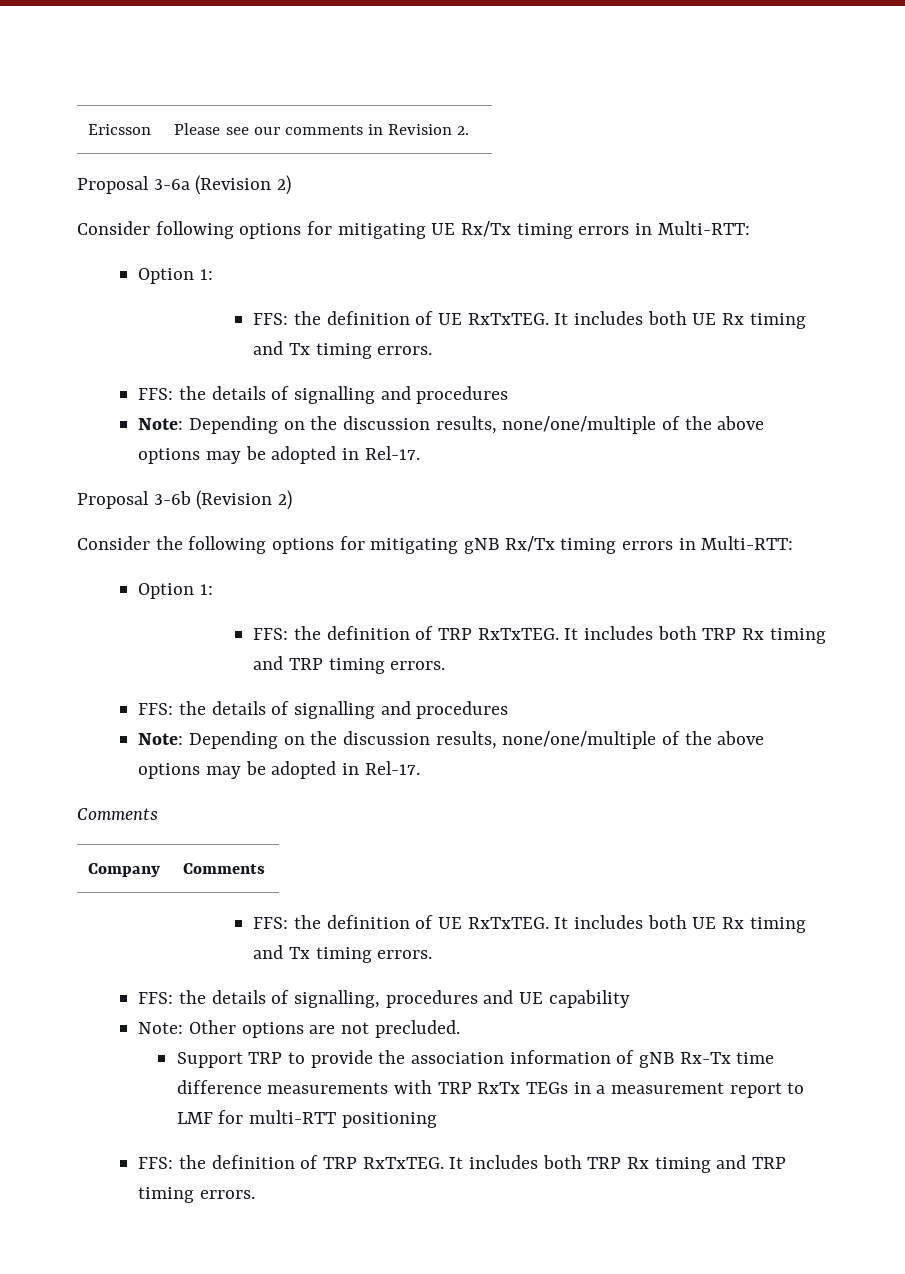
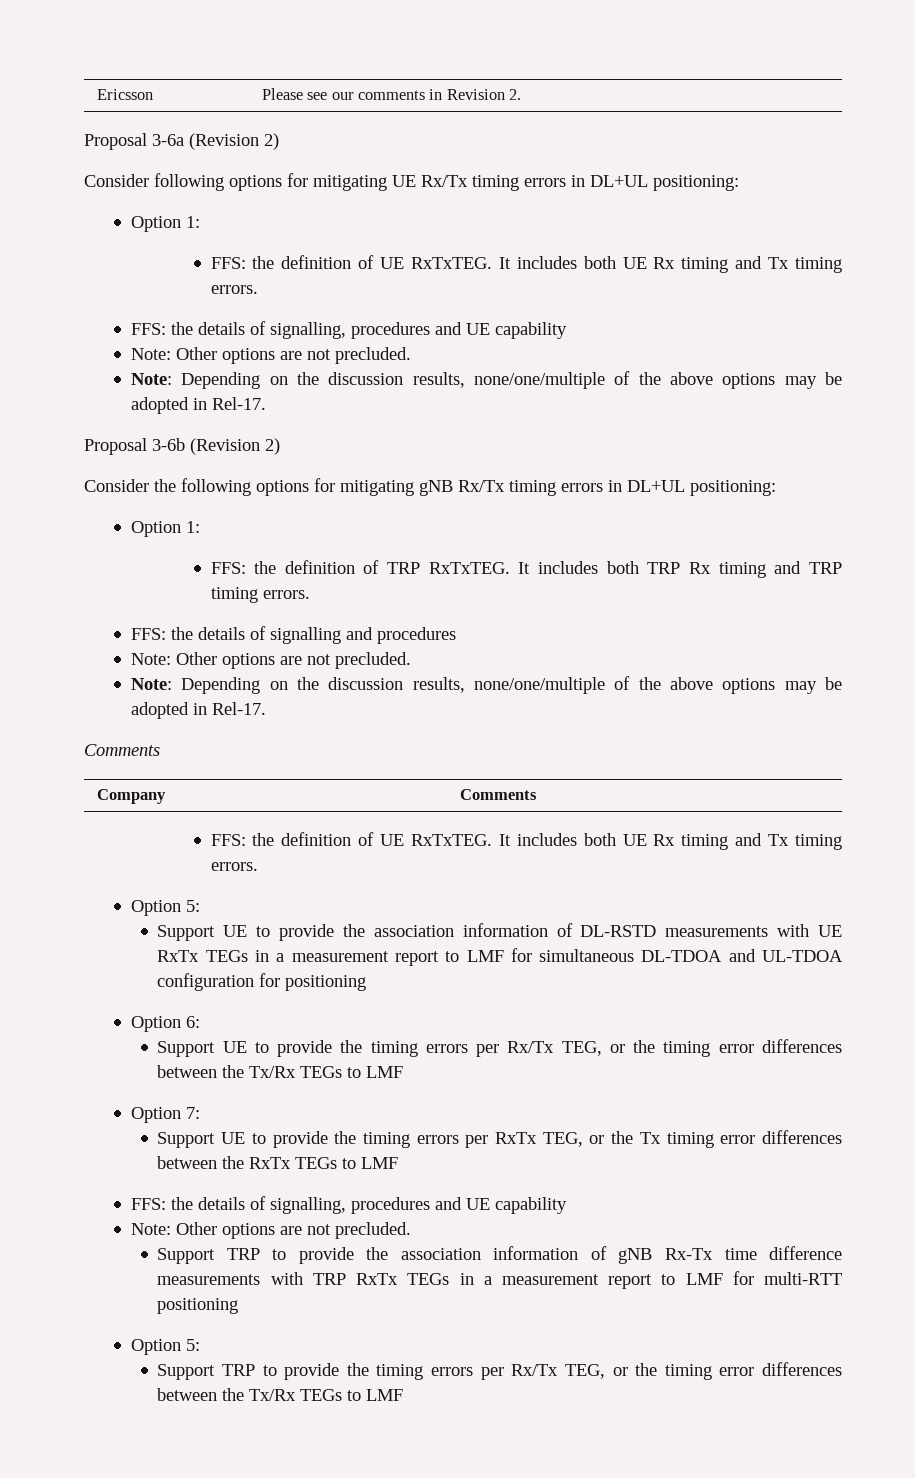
[657,221,750,235] Multi-RTT: -> [590,175,739,191] DL+UL positioning:
[294,386,509,404] signalling and procedures -> [269,322,567,339] [130,347,411,364] signalling, procedures and UE capability // Note: Other options are not precluded.
[701,536,794,550] Multi-RTT: -> [627,480,776,496] DL+UL positioning:
(509, 710) none -> [130,652,411,669] // Note: Other options are not precluded.
(433, 954) none -> [130,900,200,916] [157,923,843,941] [157,948,843,966] [157,973,367,991] [130,1016,200,1032] [157,1039,842,1057] [157,1065,404,1078] [130,1107,200,1123] [157,1130,843,1148] [157,1156,399,1169] // Option 5: // Support UE to provide the association information of DL-RSTD measurements with UE RxTx TEGs in a measurement report to LMF for simultaneous DL-TDOA and UL-TDOA configuration for positioning // Option 6: // Support UE to provide the timing errors per Rx/Tx TEG, or the timing error differences between the Tx/Rx TEGs to LMF // Option 7: // Support UE to provide the timing errors per RxTx TEG, or the Tx timing error differences between the RxTx TEGs to LMF
[138,1155,787,1173] [138,1187,256,1203] FFS: the definition of TRP RxTxTEG. It includes both TRP Rx timing and TRP timing errors. -> [130,1339,200,1355] [157,1362,843,1380] [157,1388,404,1401] Option 5: // Support TRP to provide the timing errors per Rx/Tx TEG, or the timing error differences between the Tx/Rx TEGs to LMF

